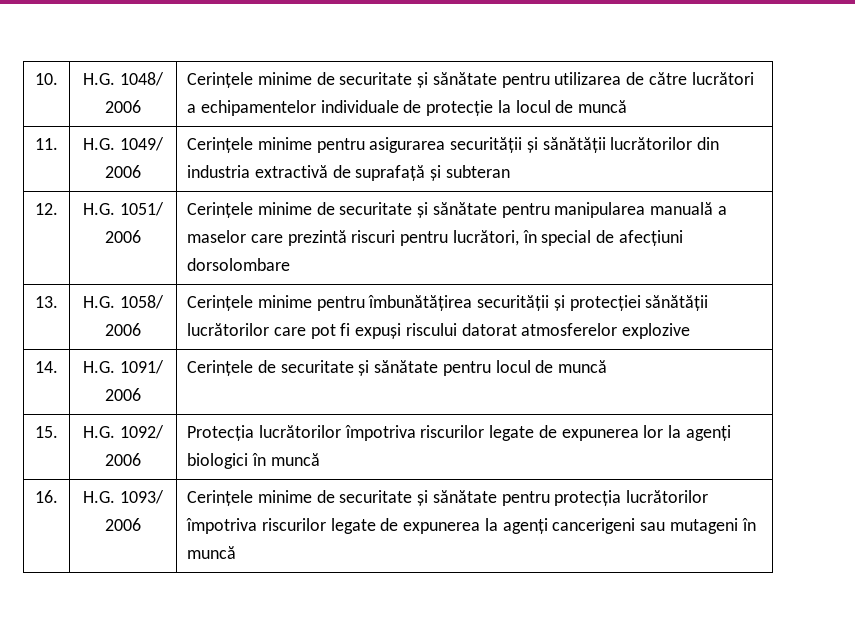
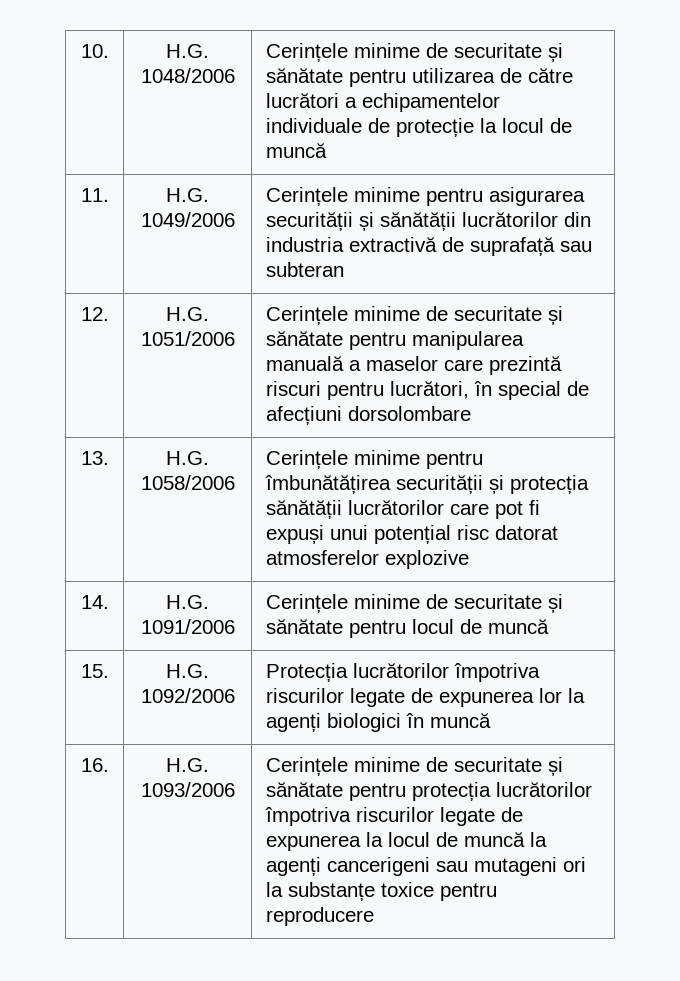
[119,72,164,86] [105,100,141,113] 1048/ 2006 -> [140,68,235,83] 1048/2006
[119,137,164,151] [105,165,141,178] 1049/ 2006 -> [140,212,235,227] 1049/2006
[430,165,442,181] și -> [559,241,592,252] sau
[119,202,164,216] [105,230,141,243] 1051/ 2006 -> [140,331,235,346] 1051/2006
[119,295,164,309] [105,323,141,336] 1058/ 2006 -> [140,475,235,490] 1058/2006
[569,295,641,311] protecției -> [509,475,589,494] protecția
[405,323,457,336] riscului -> [329,525,489,544] unui potențial risc
[119,360,164,374] [105,388,141,401] [187,360,254,376] 1091/ 2006 | Cerințele -> [140,619,235,634] [265,594,420,613] 1091/2006 | Cerințele minime
[119,425,164,439] [105,453,141,466] 1092/ 2006 -> [140,688,235,703] 1092/2006
[119,490,164,504] [105,518,141,531] 1093/ 2006 -> [140,782,235,797] 1093/2006
[502,518,756,534] [187,546,237,559] agenți cancerigeni sau mutageni în muncă -> [387,832,547,847] [265,857,586,876] [265,882,497,901] [265,907,374,926] locul de muncă la agenți cancerigeni sau mutageni ori la substanțe toxice pentru reproducere

